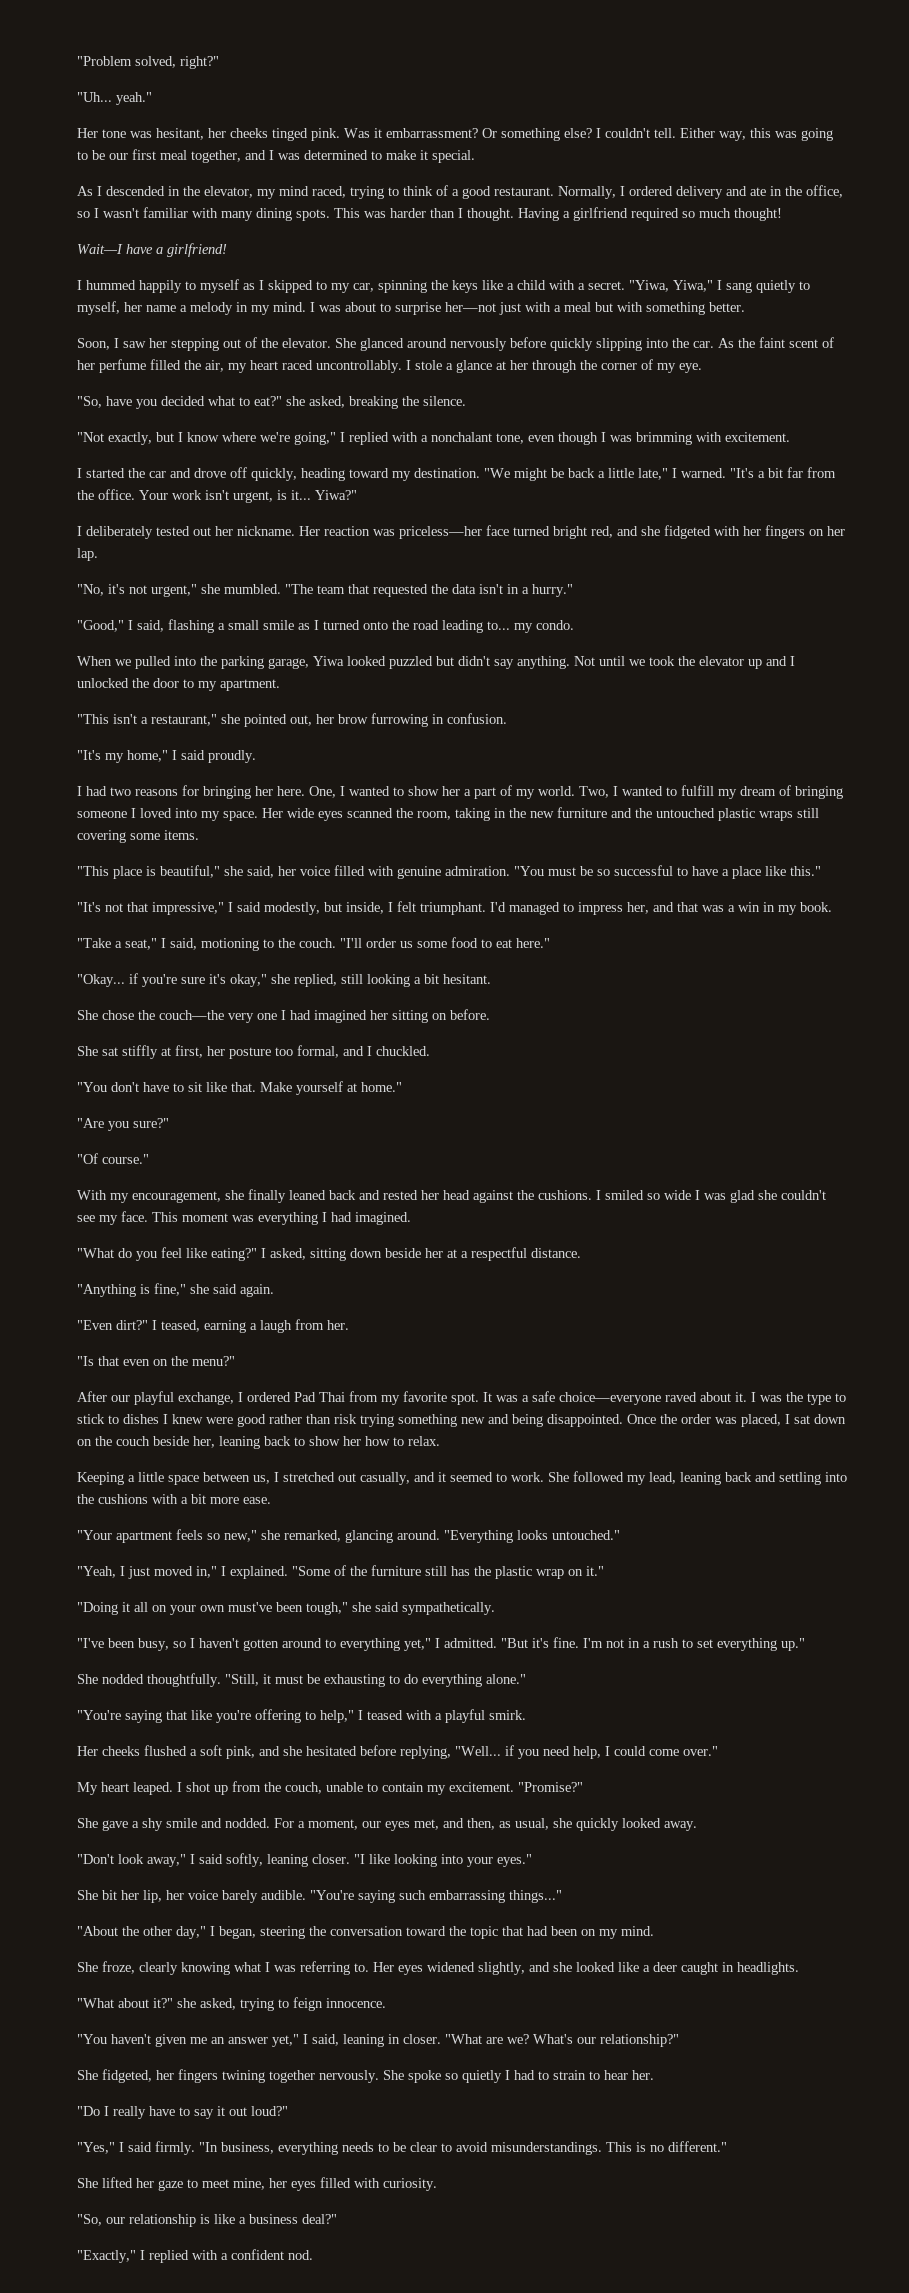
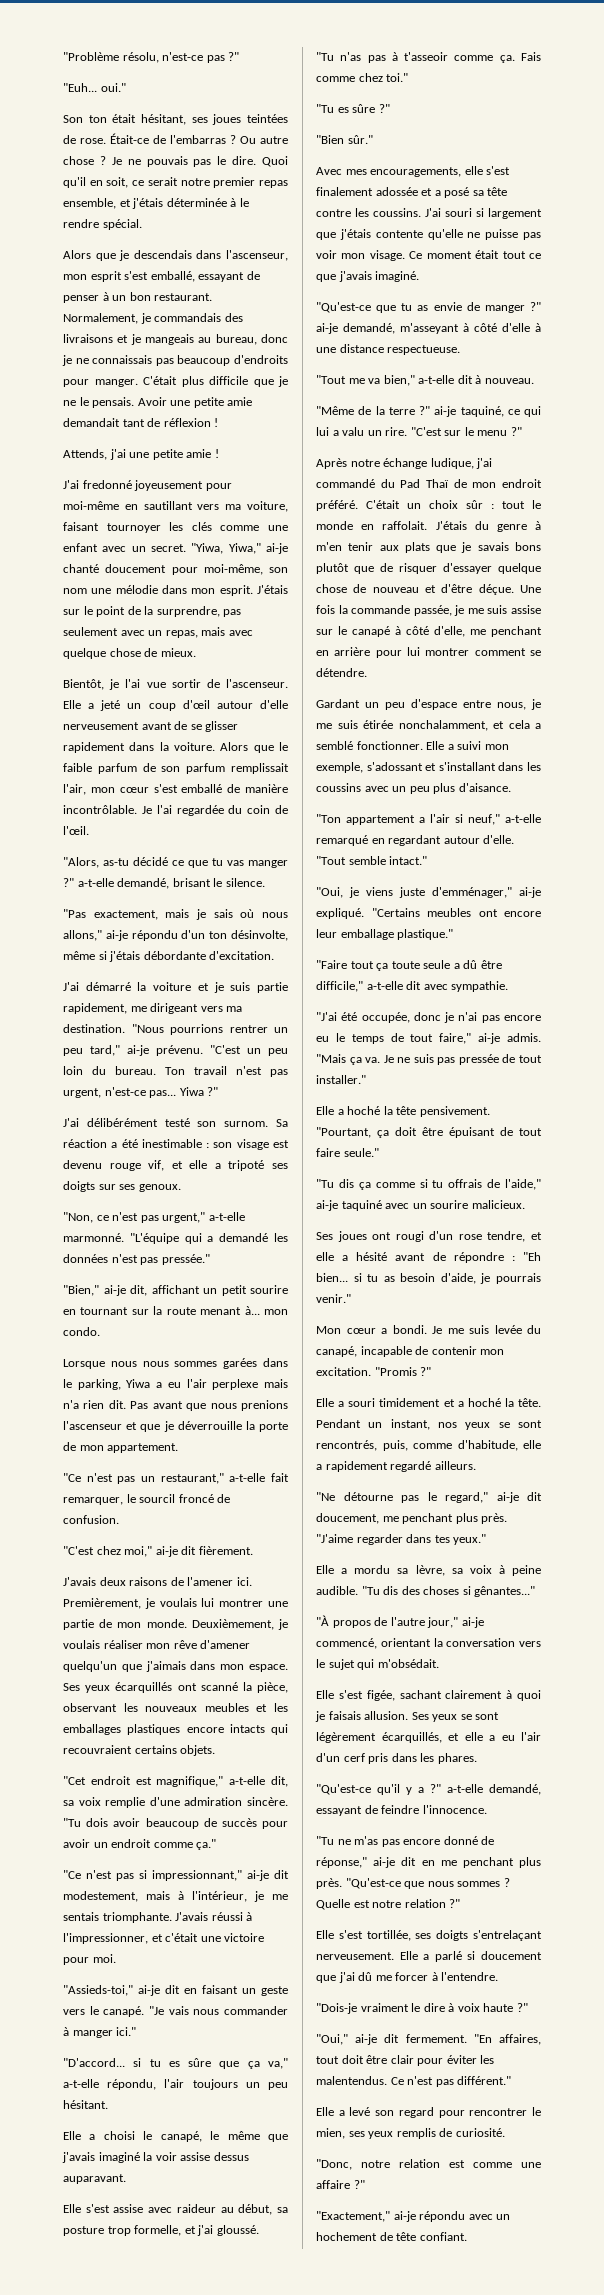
[77,56,219,69] [77,92,152,105] [77,128,833,141] [77,149,475,163] [77,185,843,199] [77,207,782,221] [77,243,227,257] [77,279,810,293] [77,301,745,315] [77,337,834,351] [77,359,702,373] [77,396,466,409] [77,432,790,445] [77,467,836,481] [77,489,357,503] [77,525,845,539] [77,548,98,561] [77,584,573,597] [77,619,574,633] [77,656,795,669] [77,678,280,691] [77,713,507,727] [77,750,256,763] [77,785,843,799] [77,807,819,821] [77,830,199,843] [77,865,821,879] [77,901,832,915] [77,937,550,951] [77,973,491,987] [77,1009,490,1023] [77,1045,430,1059] [77,1081,402,1095] [77,1118,169,1131] [77,1153,149,1164] [77,1189,826,1203] [77,1211,411,1225] [77,1247,581,1261] [77,1283,274,1297] [77,1319,349,1333] [77,1356,235,1366] [77,1391,846,1405] [77,1414,846,1427] [77,1436,440,1449] [77,1471,847,1485] [77,1494,271,1504] [77,1529,620,1543] [77,1565,604,1579] [77,1602,495,1615] [77,1637,805,1651] [77,1673,526,1687] [77,1709,526,1723] [77,1745,718,1759] [77,1781,583,1795] [77,1818,697,1831] [77,1853,532,1867] [77,1890,562,1903] [77,1926,654,1939] [77,1961,799,1975] [77,1997,386,2011] [77,2034,679,2047] [77,2069,654,2083] [77,2106,288,2119] [77,2141,727,2155] [77,2177,437,2191] [77,2214,337,2227] [77,2249,313,2263] "Problem solved, right?" // "Uh... yeah." // Her tone was hesitant, her cheeks tinged pink. Was it embarrassment? Or something else? I couldn't tell. Either way, this was going to be our first meal together, and I was determined to make it special. // As I descended in the elevator, my mind raced, trying to think of a good restaurant. Normally, I ordered delivery and ate in the office, so I wasn't familiar with many dining spots. This was harder than I thought. Having a girlfriend required so much thought! // Wait—I have a girlfriend! // I hummed happily to myself as I skipped to my car, spinning the keys like a child with a secret. "Yiwa, Yiwa," I sang quietly to myself, her name a melody in my mind. I was about to surprise her—not just with a meal but with something better. // Soon, I saw her stepping out of the elevator. She glanced around nervously before quickly slipping into the car. As the faint scent of her perfume filled the air, my heart raced uncontrollably. I stole a glance at her through the corner of my eye. // "So, have you decided what to eat?" she asked, breaking the silence. // "Not exactly, but I know where we're going," I replied with a nonchalant tone, even though I was brimming with excitement. // I started the car and drove off quickly, heading toward my destination. "We might be back a little late," I warned. "It's a bit far from the office. Your work isn't urgent, is it... Yiwa?" // I deliberately tested out her nickname. Her reaction was priceless—her face turned bright red, and she fidgeted with her fingers on her lap. // "No, it's not urgent," she mumbled. "The team that requested the data isn't in a hurry." // "Good," I said, flashing a small smile as I turned onto the road leading to... my condo. // When we pulled into the parking garage, Yiwa looked puzzled but didn't say anything. Not until we took the elevator up and I unlocked the door to my apartment. // "This isn't a restaurant," she pointed out, her brow furrowing in confusion. // "It's my home," I said proudly. // I had two reasons for bringing her here. One, I wanted to show her a part of my world. Two, I wanted to fulfill my dream of bringing someone I loved into my space. Her wide eyes scanned the room, taking in the new furniture and the untouched plastic wraps still covering some items. // "This place is beautiful," she said, her voice filled with genuine admiration. "You must be so successful to have a place like this." // "It's not that impressive," I said modestly, but inside, I felt triumphant. I'd managed to impress her, and that was a win in my book. // "Take a seat," I said, motioning to the couch. "I'll order us some food to eat here." // "Okay... if you're sure it's okay," she replied, still looking a bit hesitant. // She chose the couch—the very one I had imagined her sitting on before. // She sat stiffly at first, her posture too formal, and I chuckled. // "You don't have to sit like that. Make yourself at home." // "Are you sure?" // "Of course." // With my encouragement, she finally leaned back and rested her head against the cushions. I smiled so wide I was glad she couldn't see my face. This moment was everything I had imagined. // "What do you feel like eating?" I asked, sitting down beside her at a respectful distance. // "Anything is fine," she said again. // "Even dirt?" I teased, earning a laugh from her. // "Is that even on the menu?" // After our playful exchange, I ordered Pad Thai from my favorite spot. It was a safe choice—everyone raved about it. I was the type to stick to dishes I knew were good rather than risk trying something new and being disappointed. Once the order was placed, I sat down on the couch beside her, leaning back to show her how to relax. // Keeping a little space between us, I stretched out casually, and it seemed to work. She followed my lead, leaning back and settling into the cushions with a bit more ease. // "Your apartment feels so new," she remarked, glancing around. "Everything looks untouched." // "Yeah, I just moved in," I explained. "Some of the furniture still has the plastic wrap on it." // "Doing it all on your own must've been tough," she said sympathetically. // "I've been busy, so I haven't gotten around to everything yet," I admitted. "But it's fine. I'm not in a rush to set everything up." // She nodded thoughtfully. "Still, it must be exhausting to do everything alone." // "You're saying that like you're offering to help," I teased with a playful smirk. // Her cheeks flushed a soft pink, and she hesitated before replying, "Well... if you need help, I could come over." // My heart leaped. I shot up from the couch, unable to contain my excitement. "Promise?" // She gave a shy smile and nodded. For a moment, our eyes met, and then, as usual, she quickly looked away. // "Don't look away," I said softly, leaning closer. "I like looking into your eyes." // She bit her lip, her voice barely audible. "You're saying such embarrassing things..." // "About the other day," I began, steering the conversation toward the topic that had been on my mind. // She froze, clearly knowing what I was referring to. Her eyes widened slightly, and she looked like a deer caught in headlights. // "What about it?" she asked, trying to feign innocence. // "You haven't given me an answer yet," I said, leaning in closer. "What are we? What's our relationship?" // She fidgeted, her fingers twining together nervously. She spoke so quietly I had to strain to hear her. // "Do I really have to say it out loud?" // "Yes," I said firmly. "In business, everything needs to be clear to avoid misunderstandings. This is no different." // She lifted her gaze to meet mine, her eyes filled with curiosity. // "So, our relationship is like a business deal?" // "Exactly," I replied with a confident nod. -> [63,52,240,63] [63,83,126,92] [63,114,288,125] [63,133,288,144] [63,156,288,167] [63,177,288,188] [63,198,249,209] [63,219,142,230] [63,250,288,261] [63,271,260,282] [63,292,213,303] [63,313,243,324] [63,334,288,345] [62,355,288,366] [63,376,288,387] [63,397,253,408] [63,418,219,427] [63,449,219,460] [63,480,232,491] [63,501,288,512] [63,522,288,533] [63,543,288,554] [63,564,288,575] [63,585,288,596] [63,606,242,617] [63,627,253,638] [63,648,196,659] [63,679,288,690] [63,700,288,711] [63,721,239,732] [63,742,288,753] [63,763,289,774] [63,784,288,795] [63,805,288,816] [63,826,89,835] [63,857,288,868] [63,878,265,889] [63,909,288,920] [63,930,288,941] [63,951,275,962] [63,982,289,993] [63,1003,243,1014] [63,1024,288,1035] [63,1045,288,1056] [63,1066,288,1077] [63,1087,219,1098] [63,1118,288,1127] [63,1139,289,1150] [63,1160,288,1171] [63,1181,181,1192] [63,1212,245,1223] [63,1233,288,1244] [63,1254,210,1265] [63,1285,288,1296] [63,1306,288,1315] [63,1327,100,1336] [63,1358,288,1369] [63,1379,288,1390] [63,1400,288,1411] [63,1421,288,1432] [63,1442,179,1453] [63,1473,289,1484] [63,1494,231,1505] [63,1515,119,1524] [63,1546,253,1557] [63,1577,252,1586] [63,1598,288,1609] [63,1619,288,1630] [63,1640,251,1649] [63,1661,288,1672] [63,1682,288,1693] [63,1703,288,1712] [63,1724,288,1735] [63,1745,216,1756] [63,1776,288,1787] [63,1797,288,1808] [63,1818,288,1829] [63,1839,217,1850] [63,1870,289,1881] [63,1891,288,1902] [63,1912,253,1923] [63,1933,265,1944] [63,1954,116,1965] [63,1985,288,1996] [63,2006,288,2017] [63,2027,137,2038] [63,2058,288,2069] [63,2079,288,2090] [63,2100,108,2109] [63,2131,289,2142] [62,2152,249,2163] [63,2174,126,2184] [63,2204,288,2215] [63,2225,259,2236] [316,52,541,63] [316,73,409,82] [316,104,390,113] [316,135,373,144] [316,166,511,177] [316,187,508,198] [316,208,542,219] [316,229,541,240] [316,250,541,261] [316,271,420,282] [316,302,541,313] [316,323,541,334] [316,344,461,355] [316,375,534,386] [316,406,541,417] [316,427,522,436] [316,458,493,469] [316,479,542,488] [316,500,541,511] [316,521,541,532] [316,542,541,553] [316,563,541,574] [316,584,541,595] [316,605,541,616] [316,626,542,637] [316,647,541,658] [316,668,367,677] [316,699,541,710] [316,720,541,731] [316,741,509,750] [316,762,541,773] [316,783,511,794] [316,814,541,825] [316,835,515,846] [316,856,428,865] [316,887,541,898] [316,908,541,919] [316,929,454,940] [316,960,502,971] [316,981,509,992] [316,1012,541,1023] [316,1033,541,1044] [316,1054,542,1065] [316,1075,366,1084] [316,1106,490,1117] [316,1127,542,1138] [316,1148,379,1157] [316,1179,541,1190] [316,1200,525,1211] [316,1231,542,1242] [316,1252,541,1263] [316,1273,541,1284] [316,1294,351,1303] [316,1325,541,1334] [316,1346,505,1357] [316,1367,432,1376] [316,1398,541,1407] [316,1419,542,1430] [316,1440,541,1451] [316,1461,476,1472] [316,1492,542,1503] [316,1513,508,1524] [316,1534,487,1545] [316,1565,541,1576] [316,1586,536,1597] [316,1615,484,1628] [316,1638,541,1649] [316,1659,439,1670] [316,1690,541,1701] [315,1711,500,1722] [316,1732,541,1743] [316,1753,477,1764] [316,1784,541,1795] [316,1805,487,1816] [316,1836,495,1847] [316,1857,541,1868] [316,1878,510,1889] [316,1899,461,1910] [316,1930,542,1941] [316,1951,542,1962] [316,1972,499,1983] [316,2003,528,2014] [316,2034,541,2045] [316,2055,495,2066] [316,2076,512,2087] [316,2107,541,2118] [316,2128,505,2139] [316,2159,541,2170] [316,2180,365,2189] [316,2211,511,2222] [316,2232,467,2241] "Problème résolu, n'est-ce pas ?" // "Euh... oui." // Son ton était hésitant, ses joues teintées de rose. Était-ce de l'embarras ? Ou autre chose ? Je ne pouvais pas le dire. Quoi qu'il en soit, ce serait notre premier repas ensemble, et j'étais déterminée à le rendre spécial. // Alors que je descendais dans l'ascenseur, mon esprit s'est emballé, essayant de penser à un bon restaurant. Normalement, je commandais des livraisons et je mangeais au bureau, donc je ne connaissais pas beaucoup d'endroits pour manger. C'était plus difficile que je ne le pensais. Avoir une petite amie demandait tant de réflexion ! // Attends, j'ai une petite amie ! // J'ai fredonné joyeusement pour moi-même en sautillant vers ma voiture, faisant tournoyer les clés comme une enfant avec un secret. "Yiwa, Yiwa," ai-je chanté doucement pour moi-même, son nom une mélodie dans mon esprit. J'étais sur le point de la surprendre, pas seulement avec un repas, mais avec quelque chose de mieux. // Bientôt, je l'ai vue sortir de l'ascenseur. Elle a jeté un coup d'œil autour d'elle nerveusement avant de se glisser rapidement dans la voiture. Alors que le faible parfum de son parfum remplissait l'air, mon cœur s'est emballé de manière incontrôlable. Je l'ai regardée du coin de l'œil. // "Alors, as-tu décidé ce que tu vas manger ?" a-t-elle demandé, brisant le silence. // "Pas exactement, mais je sais où nous allons," ai-je répondu d'un ton désinvolte, même si j'étais débordante d'excitation. // J'ai démarré la voiture et je suis partie rapidement, me dirigeant vers ma destination. "Nous pourrions rentrer un peu tard," ai-je prévenu. "C'est un peu loin du bureau. Ton travail n'est pas urgent, n'est-ce pas... Yiwa ?" // J'ai délibérément testé son surnom. Sa réaction a été inestimable : son visage est devenu rouge vif, et elle a tripoté ses doigts sur ses genoux. // "Non, ce n'est pas urgent," a-t-elle marmonné. "L'équipe qui a demandé les données n'est pas pressée." // "Bien," ai-je dit, affichant un petit sourire en tournant sur la route menant à... mon condo. // Lorsque nous nous sommes garées dans le parking, Yiwa a eu l'air perplexe mais n'a rien dit. Pas avant que nous prenions l'ascenseur et que je déverrouille la porte de mon appartement. // "Ce n'est pas un restaurant," a-t-elle fait remarquer, le sourcil froncé de confusion. // "C'est chez moi," ai-je dit fièrement. // J'avais deux raisons de l'amener ici. Premièrement, je voulais lui montrer une partie de mon monde. Deuxièmement, je voulais réaliser mon rêve d'amener quelqu'un que j'aimais dans mon espace. Ses yeux écarquillés ont scanné la pièce, observant les nouveaux meubles et les emballages plastiques encore intacts qui recouvraient certains objets. // "Cet endroit est magnifique," a-t-elle dit, sa voix remplie d'une admiration sincère. "Tu dois avoir beaucoup de succès pour avoir un endroit comme ça." // "Ce n'est pas si impressionnant," ai-je dit modestement, mais à l'intérieur, je me sentais triomphante. J'avais réussi à l'impressionner, et c'était une victoire pour moi. // "Assieds-toi," ai-je dit en faisant un geste vers le canapé. "Je vais nous commander à manger ici." // "D'accord... si tu es sûre que ça va," a-t-elle répondu, l'air toujours un peu hésitant. // Elle a choisi le canapé, le même que j'avais imaginé la voir assise dessus auparavant. // Elle s'est assise avec raideur au début, sa posture trop formelle, et j'ai gloussé. // "Tu n'as pas à t'asseoir comme ça. Fais comme chez toi." // "Tu es sûre ?" // "Bien sûr." // Avec mes encouragements, elle s'est finalement adossée et a posé sa tête contre les coussins. J'ai souri si largement que j'étais contente qu'elle ne puisse pas voir mon visage. Ce moment était tout ce que j'avais imaginé. // "Qu'est-ce que tu as envie de manger ?" ai-je demandé, m'asseyant à côté d'elle à une distance respectueuse. // "Tout me va bien," a-t-elle dit à nouveau. // "Même de la terre ?" ai-je taquiné, ce qui lui a valu un rire. "C'est sur le menu ?" // Après notre échange ludique, j'ai commandé du Pad Thaï de mon endroit préféré. C'était un choix sûr : tout le monde en raffolait. J'étais du genre à m'en tenir aux plats que je savais bons plutôt que de risquer d'essayer quelque chose de nouveau et d'être déçue. Une fois la commande passée, je me suis assise sur le canapé à côté d'elle, me penchant en arrière pour lui montrer comment se détendre. // Gardant un peu d'espace entre nous, je me suis étirée nonchalamment, et cela a semblé fonctionner. Elle a suivi mon exemple, s'adossant et s'installant dans les coussins avec un peu plus d'aisance. // "Ton appartement a l'air si neuf," a-t-elle remarqué en regardant autour d'elle. "Tout semble intact." // "Oui, je viens juste d'emménager," ai-je expliqué. "Certains meubles ont encore leur emballage plastique." // "Faire tout ça toute seule a dû être difficile," a-t-elle dit avec sympathie. // "J'ai été occupée, donc je n'ai pas encore eu le temps de tout faire," ai-je admis. "Mais ça va. Je ne suis pas pressée de tout installer." // Elle a hoché la tête pensivement. "Pourtant, ça doit être épuisant de tout faire seule." // "Tu dis ça comme si tu offrais de l'aide," ai-je taquiné avec un sourire malicieux. // Ses joues ont rougi d'un rose tendre, et elle a hésité avant de répondre : "Eh bien... si tu as besoin d'aide, je pourrais venir." // Mon cœur a bondi. Je me suis levée du canapé, incapable de contenir mon excitation. "Promis ?" // Elle a souri timidement et a hoché la tête. Pendant un instant, nos yeux se sont rencontrés, puis, comme d'habitude, elle a rapidement regardé ailleurs. // "Ne détourne pas le regard," ai-je dit doucement, me penchant plus près. "J'aime regarder dans tes yeux." // Elle a mordu sa lèvre, sa voix à peine audible. "Tu dis des choses si gênantes..." // "À propos de l'autre jour," ai-je commencé, orientant la conversation vers le sujet qui m'obsédait. // Elle s'est figée, sachant clairement à quoi je faisais allusion. Ses yeux se sont légèrement écarquillés, et elle a eu l'air d'un cerf pris dans les phares. // "Qu'est-ce qu'il y a ?" a-t-elle demandé, essayant de feindre l'innocence. // "Tu ne m'as pas encore donné de réponse," ai-je dit en me penchant plus près. "Qu'est-ce que nous sommes ? Quelle est notre relation ?" // Elle s'est tortillée, ses doigts s'entrelaçant nerveusement. Elle a parlé si doucement que j'ai dû me forcer à l'entendre. // "Dois-je vraiment le dire à voix haute ?" // "Oui," ai-je dit fermement. "En affaires, tout doit être clair pour éviter les malentendus. Ce n'est pas différent." // Elle a levé son regard pour rencontrer le mien, ses yeux remplis de curiosité. // "Donc, notre relation est comme une affaire ?" // "Exactement," ai-je répondu avec un hochement de tête confiant.

